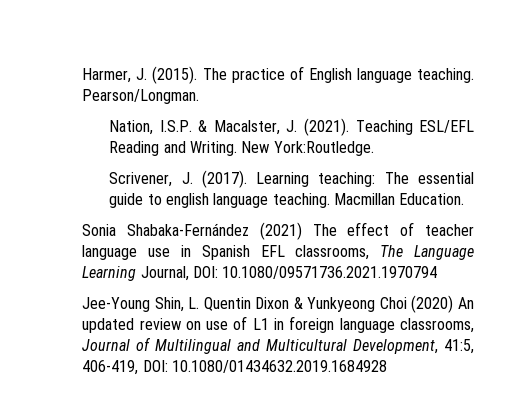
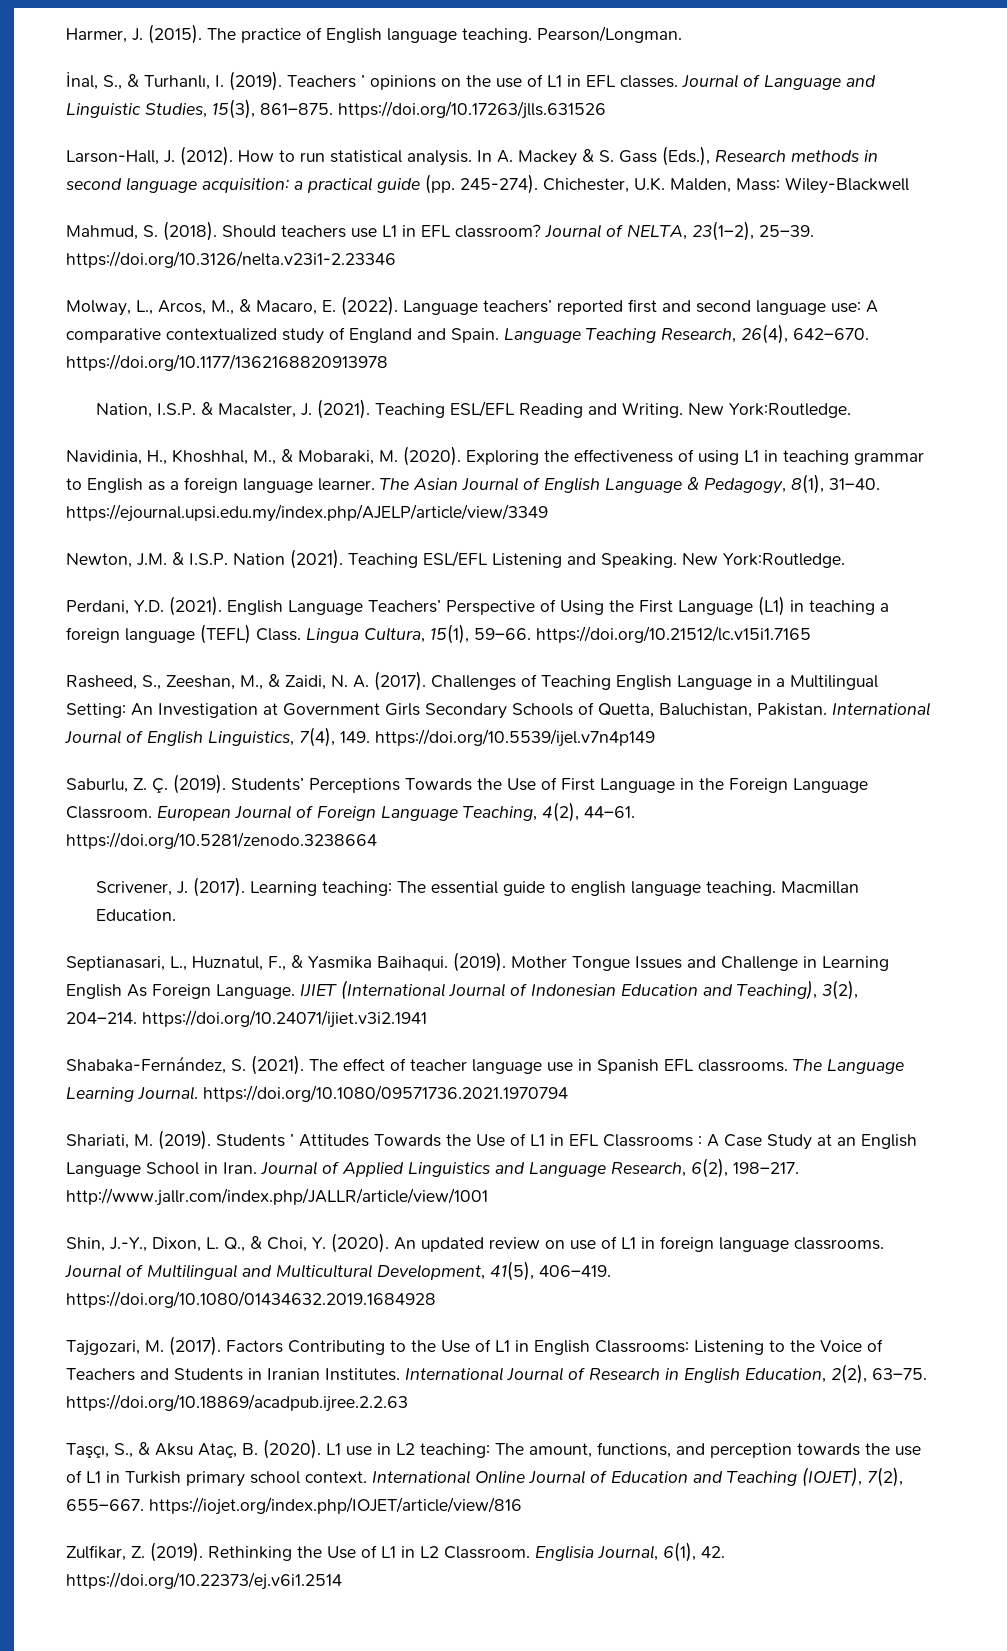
(200, 96) none -> [65,71,876,91] [65,99,606,119] [65,146,878,166] [65,174,909,194] [65,221,814,241] [65,251,396,268] [65,296,878,316] [65,324,869,344] [65,354,388,371] // İnal, S., & Turhanlı, I. (2019). Teachers ’ opinions on the use of L1 in EFL classes. Journal of Language and Linguistic Studies, 15(3), 861–875. https://doi.org/10.17263/jlls.631526 // Larson-Hall, J. (2012). How to run statistical analysis. In A. Mackey & S. Gass (Eds.), Research methods in second language acquisition: a practical guide (pp. 245-274). Chichester, U.K. Malden, Mass: Wiley-Blackwell // Mahmud, S. (2018). Should teachers use L1 in EFL classroom? Journal of NELTA, 23(1–2), 25–39. https://doi.org/10.3126/nelta.v23i1-2.23346 // Molway, L., Arcos, M., & Macaro, E. (2022). Language teachers’ reported first and second language use: A comparative contextualized study of England and Spain. Language Teaching Research, 26(4), 642–670. https://doi.org/10.1177/1362168820913978
(374, 148) none -> [65,446,924,466] [65,474,880,494] [65,504,548,522] [65,549,845,569] [65,596,889,616] [65,624,811,644] [65,671,878,691] [65,702,930,719] [64,727,655,747] [65,774,868,794] [65,802,635,822] [65,832,377,849] // Navidinia, H., Khoshhal, M., & Mobaraki, M. (2020). Exploring the effectiveness of using L1 in teaching grammar to English as a foreign language learner. The Asian Journal of English Language & Pedagogy, 8(1), 31–40. https://ejournal.upsi.edu.my/index.php/AJELP/article/view/3349 // Newton, J.M. & I.S.P. Nation (2021). Teaching ESL/EFL Listening and Speaking. New York:Routledge. // Perdani, Y.D. (2021). English Language Teachers’ Perspective of Using the First Language (L1) in teaching a foreign language (TEFL) Class. Lingua Cultura, 15(1), 59–66. https://doi.org/10.21512/lc.v15i1.7165 // Rasheed, S., Zeeshan, M., & Zaidi, N. A. (2017). Challenges of Teaching English Language in a Multilingual Setting: An Investigation at Government Girls Secondary Schools of Quetta, Baluchistan, Pakistan. International Journal of English Linguistics, 7(4), 149. https://doi.org/10.5539/ijel.v7n4p149 // Saburlu, Z. Ç. (2019). Students’ Perceptions Towards the Use of First Language in the Foreign Language Classroom. European Journal of Foreign Language Teaching, 4(2), 44–61. https://doi.org/10.5281/zenodo.3238664
[82,222,302,240] Sonia Shabaka-Fernández (2021) -> [65,952,889,972] [65,980,858,1000] [65,1010,427,1028] [65,1055,304,1075] Septianasari, L., Huznatul, F., & Yasmika Baihaqui. (2019). Mother Tongue Issues and Challenge in Learning English As Foreign Language. IJIET (International Journal of Indonesian Education and Teaching), 3(2), 204–214. https://doi.org/10.24071/ijiet.v3i2.1941 // Shabaka-Fernández, S. (2021).
[295,245,370,260] classrooms, -> [697,1059,788,1072] classrooms.
[140,266,438,281] [82,295,454,313] Journal, DOI: 10.1080/09571736.2021.1970794 // Jee-Young Shin, L. Quentin Dixon & Yunkyeong Choi (2020) -> [137,1085,568,1102] [65,1130,917,1150] [65,1158,799,1178] [65,1188,488,1206] [65,1233,389,1253] Journal. https://doi.org/10.1080/09571736.2021.1970794 // Shariati, M. (2019). Students ’ Attitudes Towards the Use of L1 in EFL Classrooms : A Case Study at an English Language School in Iran. Journal of Applied Linguistics and Language Research, 6(2), 198–217. http://www.jallr.com/index.php/JALLR/article/view/1001 // Shin, J.-Y., Dixon, L. Q., & Choi, Y. (2020).
[400,318,474,333] classrooms, -> [793,1237,884,1250] classrooms.
[444,339,474,354] [82,360,387,375] 41:5, 406-419, DOI: 10.1080/01434632.2019.1684928 -> [489,1261,611,1281] [65,1291,436,1308] [65,1336,883,1356] [65,1364,927,1384] [65,1394,408,1412] [65,1439,921,1459] [65,1467,903,1487] [65,1497,522,1515] [65,1542,725,1562] [65,1572,342,1590] 41(5), 406–419. https://doi.org/10.1080/01434632.2019.1684928 // Tajgozari, M. (2017). Factors Contributing to the Use of L1 in English Classrooms: Listening to the Voice of Teachers and Students in Iranian Institutes. International Journal of Research in English Education, 2(2), 63–75. https://doi.org/10.18869/acadpub.ijree.2.2.63 // Taşçı, S., & Aksu Ataç, B. (2020). L1 use in L2 teaching: The amount, functions, and perception towards the use of L1 in Turkish primary school context. International Online Journal of Education and Teaching (IOJET), 7(2), 655–667. https://iojet.org/index.php/IOJET/article/view/816 // Zulfikar, Z. (2019). Rethinking the Use of L1 in L2 Classroom. Englisia Journal, 6(1), 42. https://doi.org/10.22373/ej.v6i1.2514

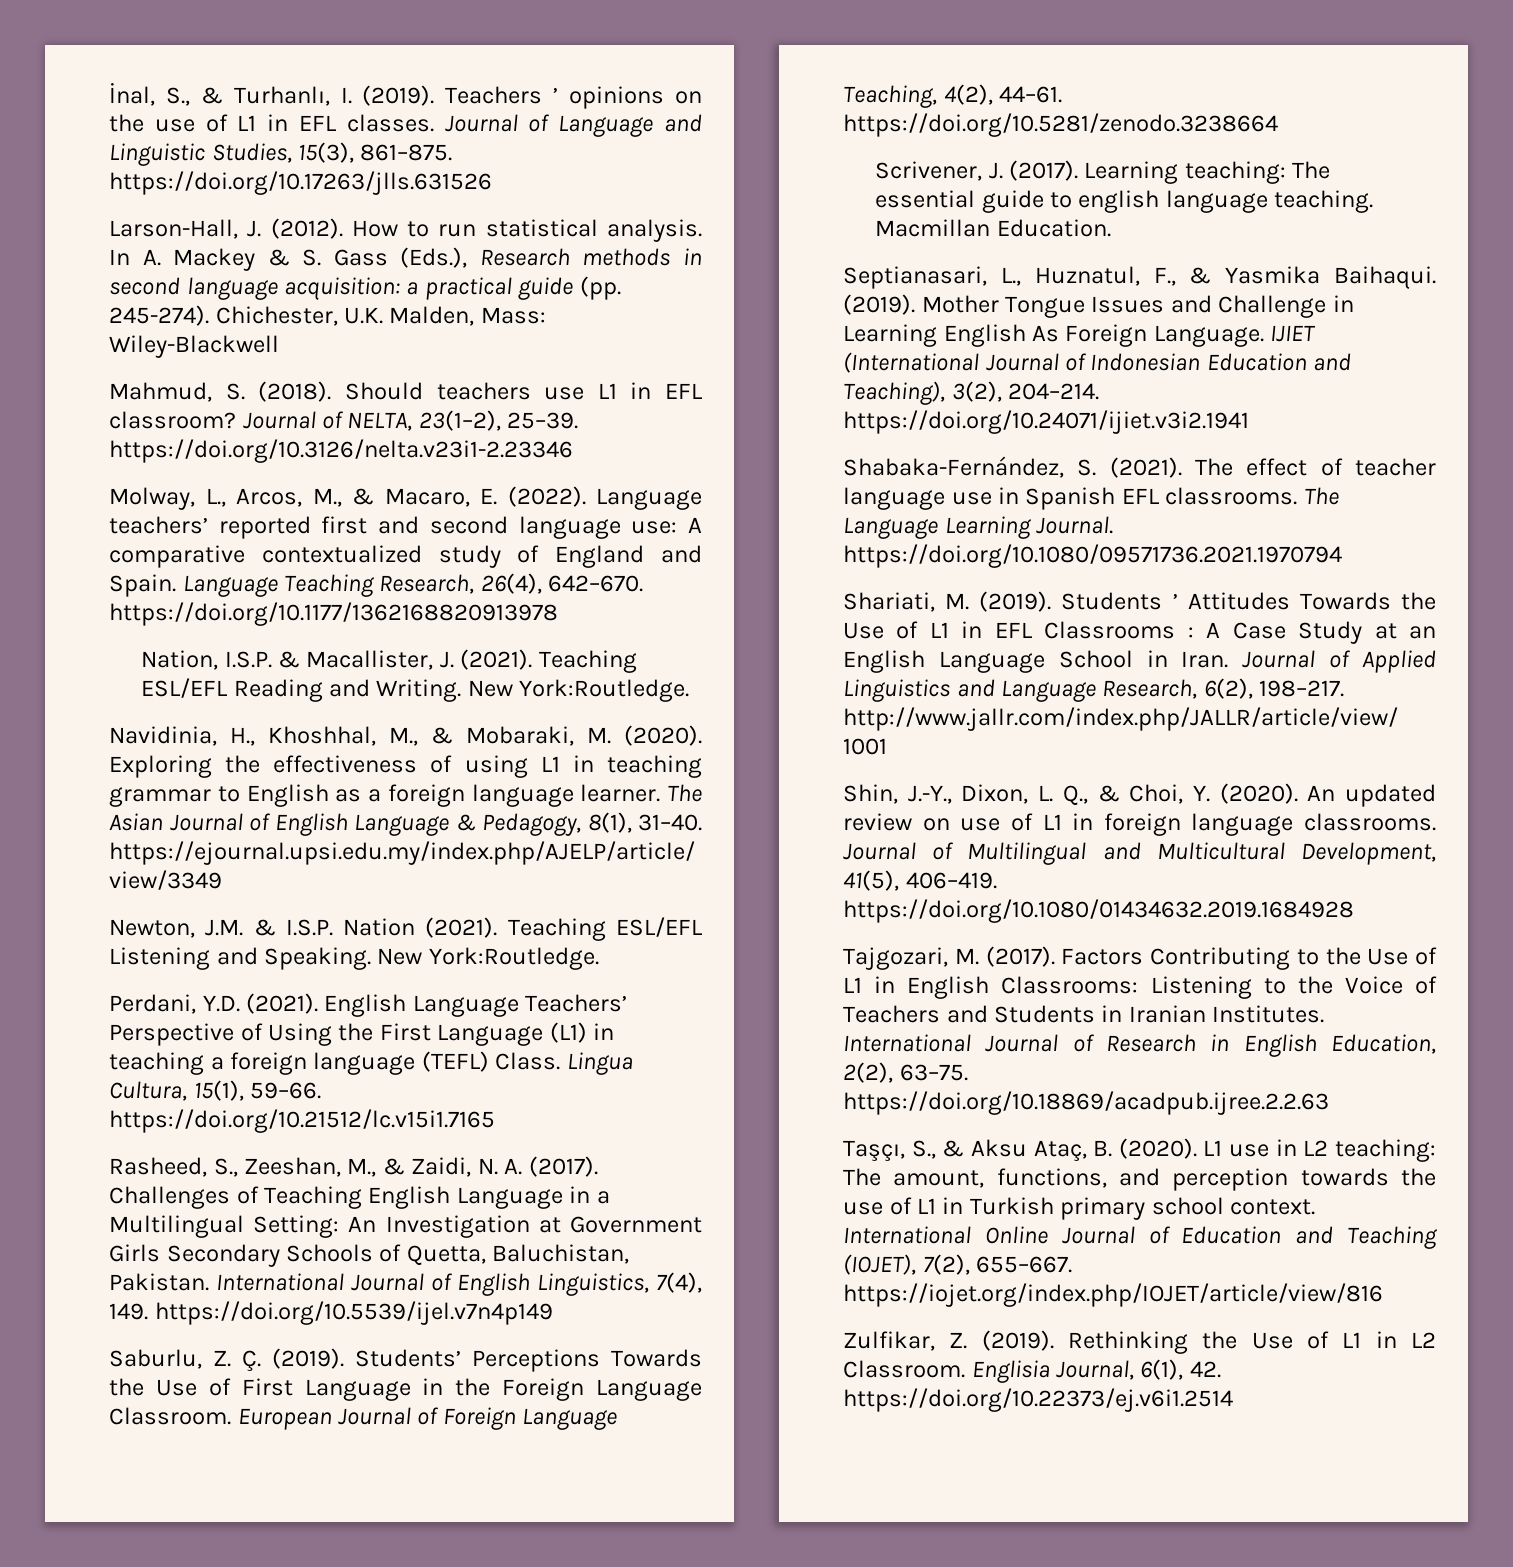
[65,24,682,44] Harmer, J. (2015). The practice of English language teaching. Pearson/Longman. // -> (109, 94) none
[217,403,296,418] Macalster, -> [306,650,434,670] Macallister,

